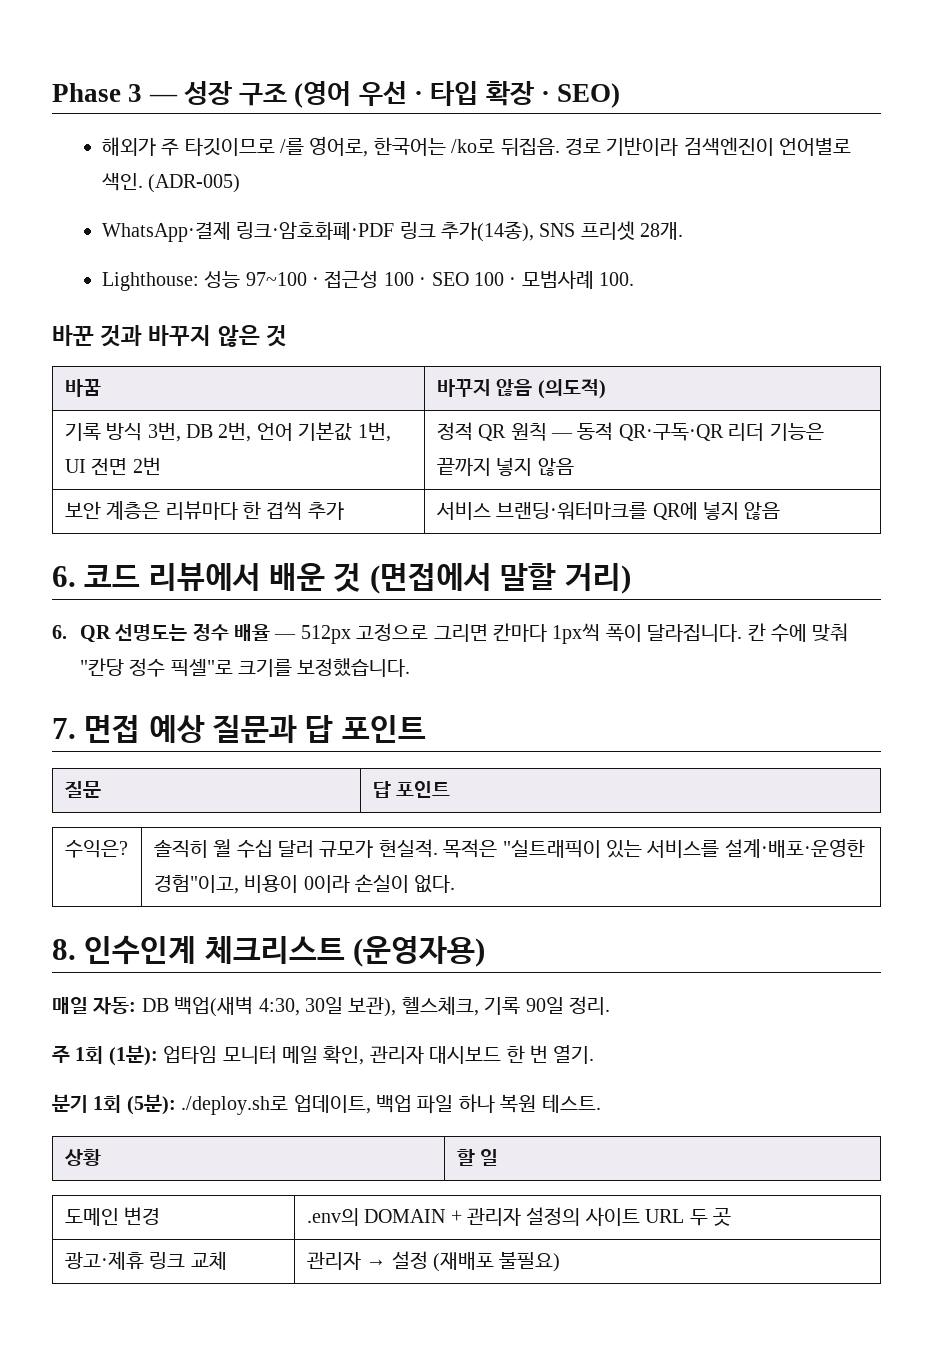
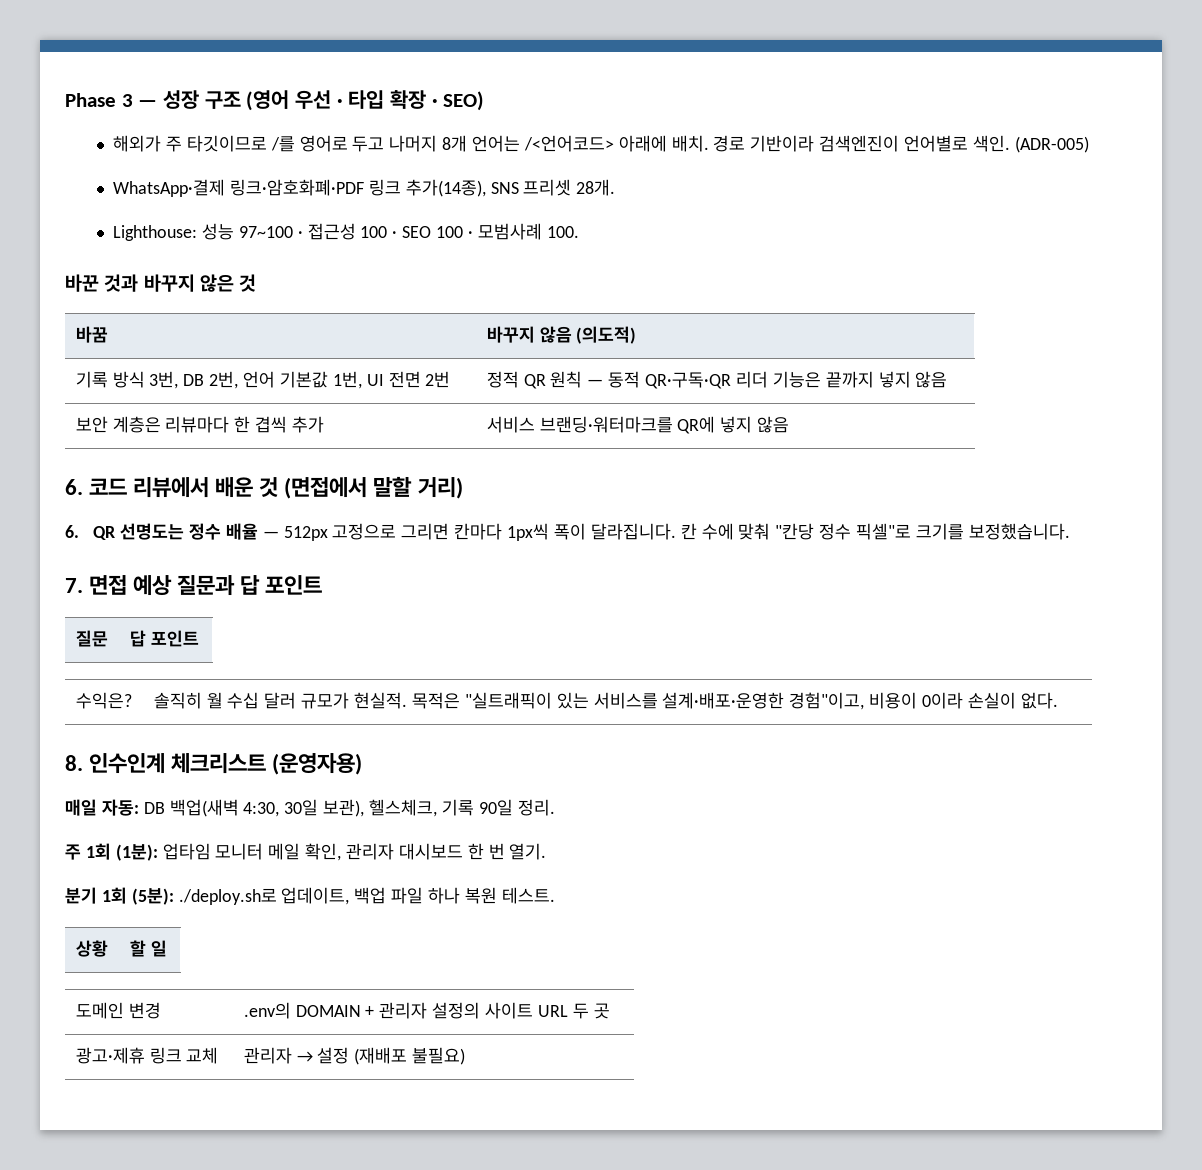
[309,136,560,157] 영어로, 한국어는 /ko로 뒤집음. -> [299,135,709,152] 영어로 두고 나머지 8개 언어는 /<언어코드> 아래에 배치.

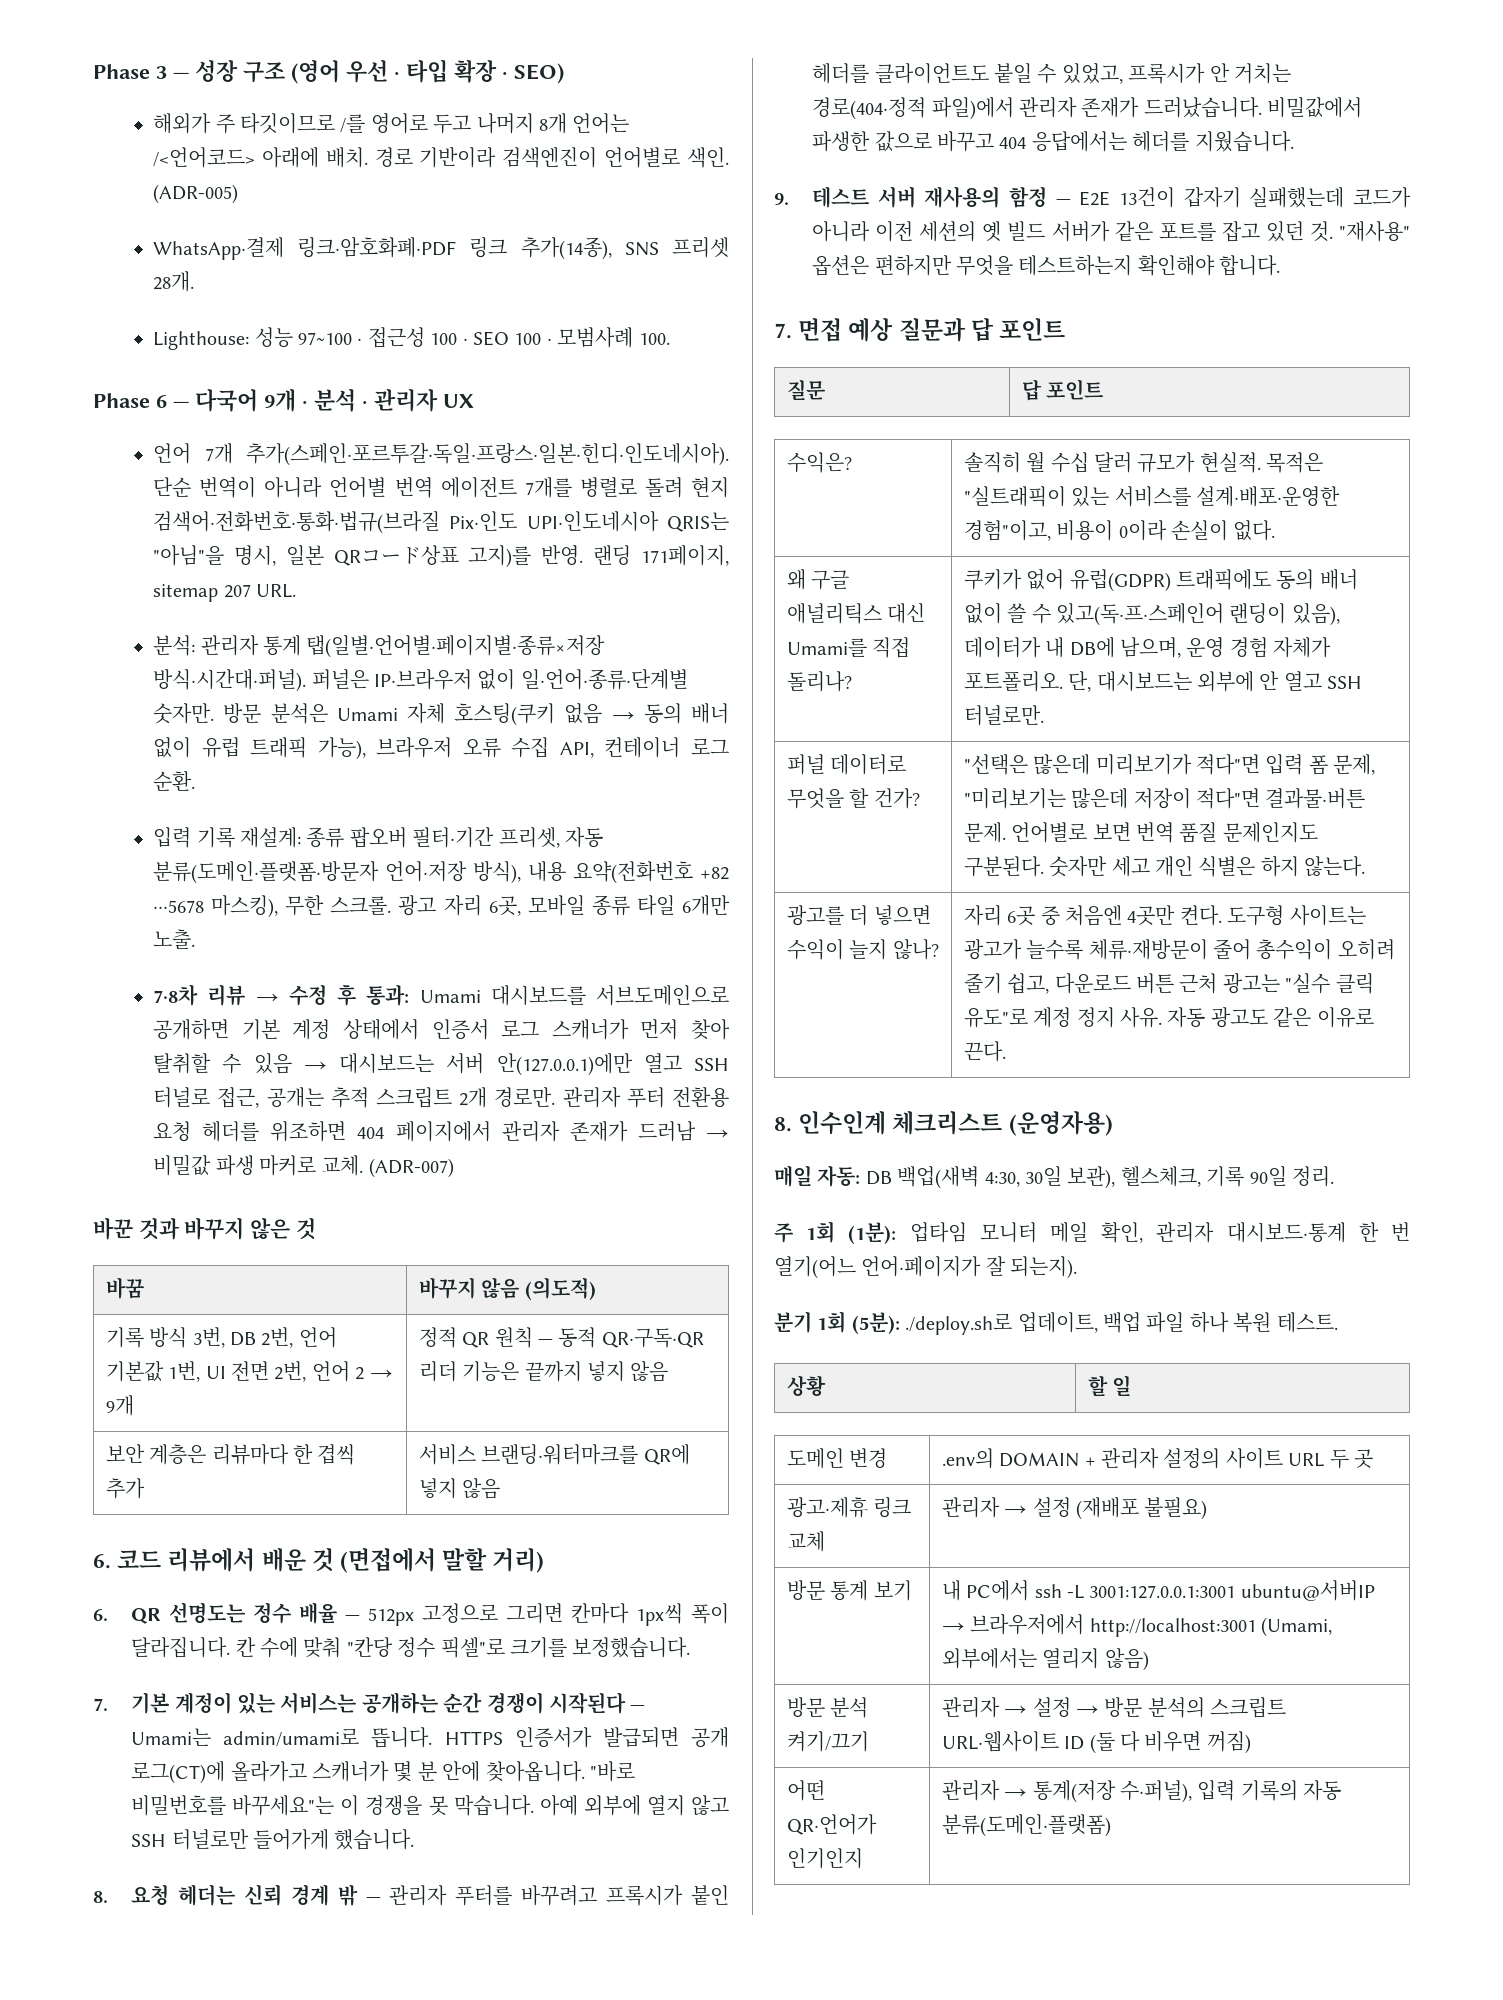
(579, 232) none -> [93,389,474,412] [153,443,730,466] [153,477,729,498] [153,511,729,534] [153,545,729,568] [153,584,296,602] [153,635,606,658] [153,669,688,692] [153,703,730,726] [153,737,729,760] [153,771,196,791] [153,827,603,848] [153,861,729,884] [153,895,730,918] [153,929,196,950] [153,984,729,1006] [153,1019,730,1040] [153,1053,729,1076] [153,1087,730,1108] [153,1121,729,1142] [153,1155,454,1178] // Phase 6 — 다국어 9개 · 분석 · 관리자 UX // 언어 7개 추가(스페인·포르투갈·독일·프랑스·일본·힌디·인도네시아). 단순 번역이 아니라 언어별 번역 에이전트 7개를 병렬로 돌려 현지 검색어·전화번호·통화·법규(브라질 Pix·인도 UPI·인도네시아 QRIS는 "아님"을 명시, 일본 QRコード상표 고지)를 반영. 랜딩 171페이지, sitemap 207 URL. // 분석: 관리자 통계 탭(일별·언어별·페이지별·종류×저장 방식·시간대·퍼널). 퍼널은 IP·브라우저 없이 일·언어·종류·단계별 숫자만. 방문 분석은 Umami 자체 호스팅(쿠키 없음 → 동의 배너 없이 유럽 트래픽 가능), 브라우저 오류 수집 API, 컨테이너 로그 순환. // 입력 기록 재설계: 종류 팝오버 필터·기간 프리셋, 자동 분류(도메인·플랫폼·방문자 언어·저장 방식), 내용 요약(전화번호 +82 ···5678 마스킹), 무한 스크롤. 광고 자리 6곳, 모바일 종류 타일 6개만 노출. // 7·8차 리뷰 → 수정 후 통과: Umami 대시보드를 서브도메인으로 공개하면 기본 계정 상태에서 인증서 로그 스캐너가 먼저 찾아 탈취할 수 있음 → 대시보드는 서버 안(127.0.0.1)에만 열고 SSH 터널로 접근, 공개는 추적 스크립트 2개 경로만. 관리자 푸터 전환용 요청 헤더를 위조하면 404 페이지에서 관리자 존재가 드러남 → 비밀값 파생 마커로 교체. (ADR-007)
[425,371,451,388] 2번 -> [274,1361,393,1382] [105,1395,134,1416] 2번, 언어 2 → 9개
(1070, 531) none -> [93,1692,646,1714] [131,1727,730,1748] [131,1761,635,1784] [131,1795,729,1816] [131,1829,415,1850] [93,1884,729,1906] [812,63,1291,84] [812,97,1363,120] [812,130,1294,152] [774,186,1411,208] [812,221,1410,242] [812,255,1281,276] // 7. 기본 계정이 있는 서비스는 공개하는 순간 경쟁이 시작된다 — Umami는 admin/umami로 뜹니다. HTTPS 인증서가 발급되면 공개 로그(CT)에 올라가고 스캐너가 몇 분 안에 찾아옵니다. "바로 비밀번호를 바꾸세요"는 이 경쟁을 못 막습니다. 아예 외부에 열지 않고 SSH 터널로만 들어가게 했습니다. // 8. 요청 헤더는 신뢰 경계 밖 — 관리자 푸터를 바꾸려고 프록시가 붙인 헤더를 클라이언트도 붙일 수 있었고, 프록시가 안 거치는 경로(404·정적 파일)에서 관리자 존재가 드러났습니다. 비밀값에서 파생한 값으로 바꾸고 404 응답에서는 헤더를 지웠습니다. // 9. 테스트 서버 재사용의 함정 — E2E 13건이 갑자기 실패했는데 코드가 아니라 이전 세션의 옛 빌드 서버가 같은 포트를 잡고 있던 것. "재사용" 옵션은 편하지만 무엇을 테스트하는지 확인해야 합니다.
(1058, 700) none -> [786,569,850,590] [786,603,926,624] [786,637,911,658] [786,671,852,692] [963,569,1358,592] [963,603,1340,626] [963,637,1332,658] [963,671,1363,692] [963,705,1044,726] [786,754,907,775] [786,788,920,809] [963,754,1376,775] [963,788,1366,809] [963,822,1318,843] [963,856,1366,877] [786,905,931,926] [786,939,939,960] [963,905,1366,926] [963,939,1395,960] [963,973,1374,994] [963,1007,1374,1028] [963,1041,1006,1062] // 왜 구글 애널리틱스 대신 Umami를 직접 돌리나? | 쿠키가 없어 유럽(GDPR) 트래픽에도 동의 배너 없이 쓸 수 있고(독·프·스페인어 랜딩이 있음), 데이터가 내 DB에 남으며, 운영 경험 자체가 포트폴리오. 단, 대시보드는 외부에 안 열고 SSH 터널로만. // 퍼널 데이터로 무엇을 할 건가? | "선택은 많은데 미리보기가 적다"면 입력 폼 문제, "미리보기는 많은데 저장이 적다"면 결과물·버튼 문제. 언어별로 보면 번역 품질 문제인지도 구분된다. 숫자만 세고 개인 식별은 하지 않는다. // 광고를 더 넣으면 수익이 늘지 않나? | 자리 6곳 중 처음엔 4곳만 켠다. 도구형 사이트는 광고가 늘수록 체류·재방문이 줄어 총수익이 오히려 줄기 쉽고, 다운로드 버튼 근처 광고는 "실수 클릭 유도"로 계정 정지 사유. 자동 광고도 같은 이유로 끈다.
[398,843,463,860] 대시보드 -> [1226,1222,1346,1243] 대시보드·통계
[509,843,547,860] 열기. -> [774,1256,1078,1279] 열기(어느 언어·페이지가 잘 되는지).
(466, 1056) none -> [786,1580,912,1601] [941,1580,1375,1601] [941,1614,1332,1637] [941,1648,1149,1671] [786,1697,869,1718] [786,1731,869,1752] [941,1697,1287,1718] [941,1731,1251,1754] [786,1780,825,1801] [786,1814,877,1835] [786,1848,863,1869] [941,1780,1342,1803] [941,1814,1111,1837] // 방문 통계 보기 | 내 PC에서 ssh -L 3001:127.0.0.1:3001 ubuntu@서버IP → 브라우저에서 http://localhost:3001 (Umami, 외부에서는 열리지 않음) // 방문 분석 켜기/끄기 | 관리자 → 설정 → 방문 분석의 스크립트 URL·웹사이트 ID (둘 다 비우면 꺼짐) // 어떤 QR·언어가 인기인지 | 관리자 → 통계(저장 수·퍼널), 입력 기록의 자동 분류(도메인·플랫폼)

